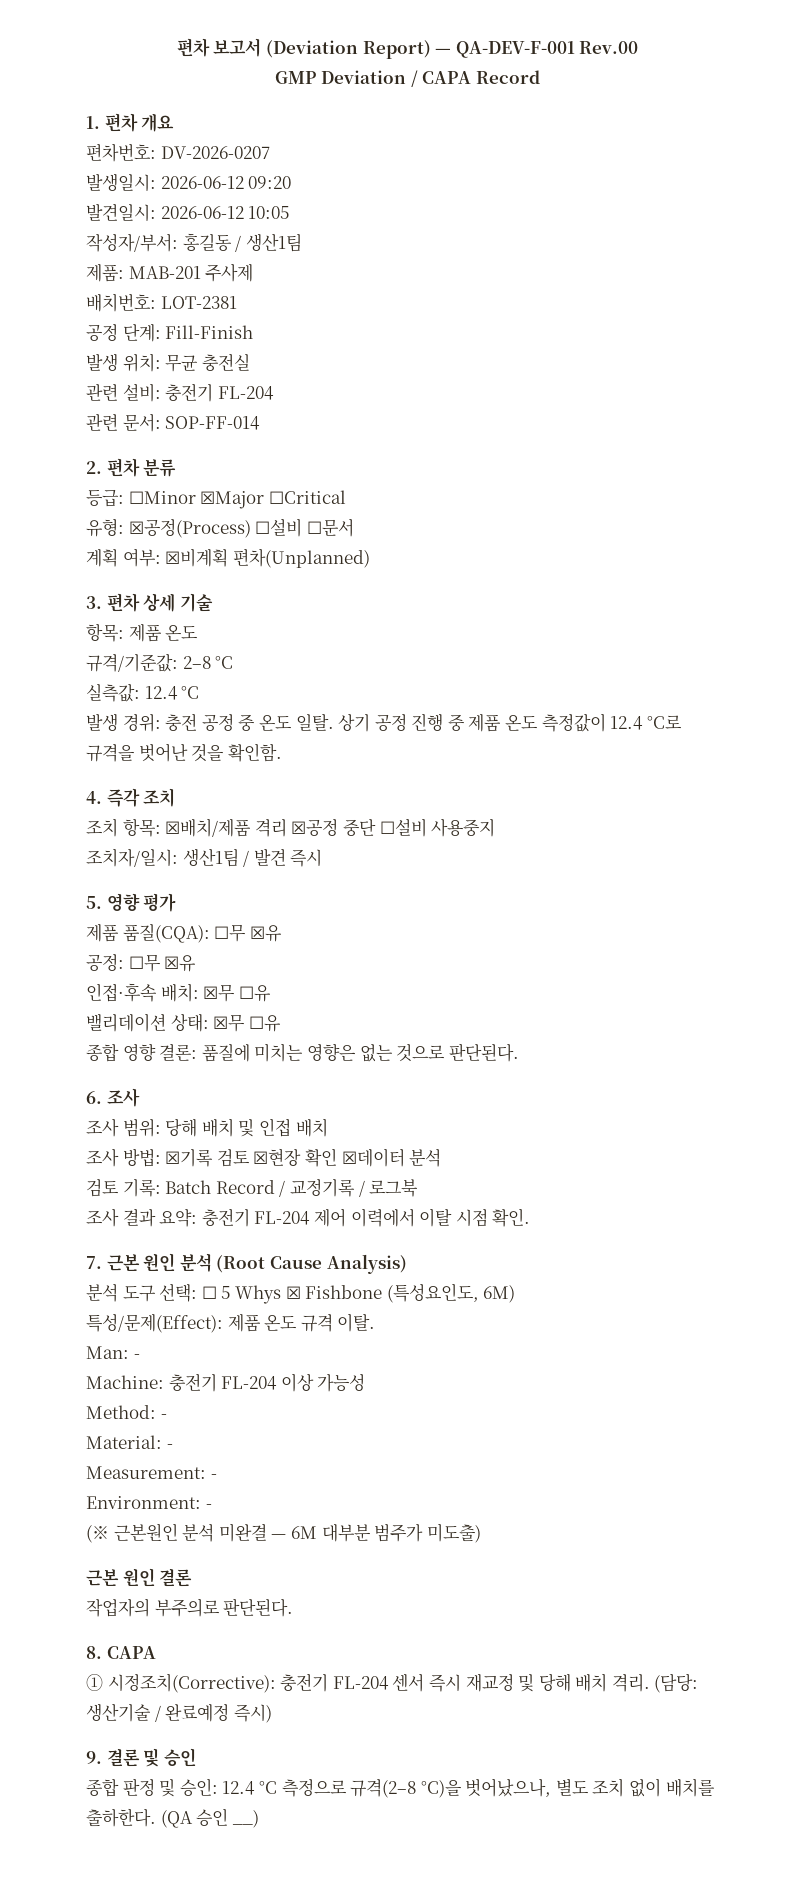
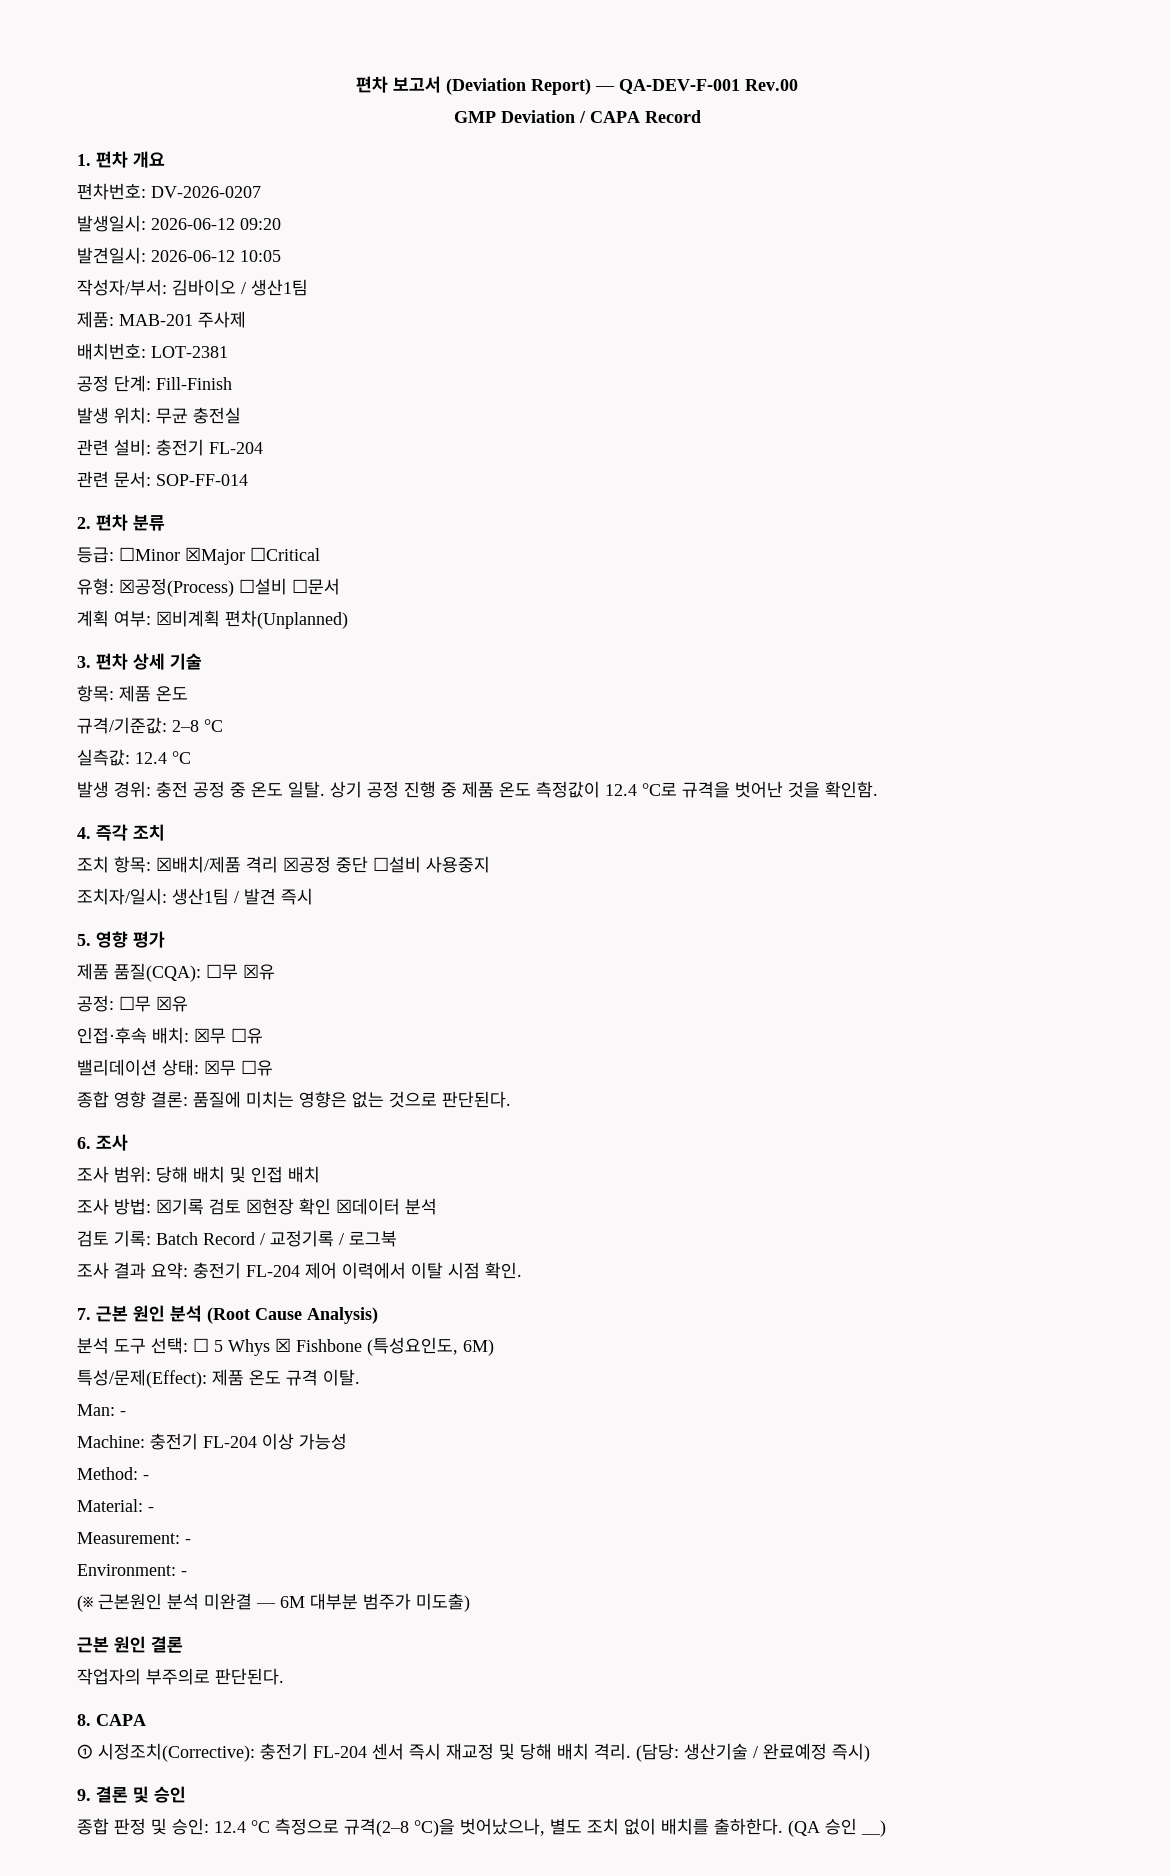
[182,233,232,251] 홍길동 -> [172,279,236,296] 김바이오

